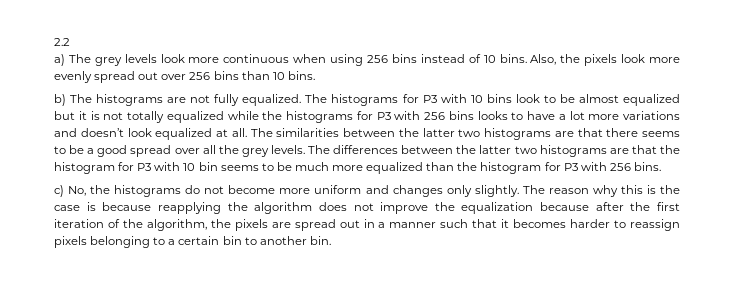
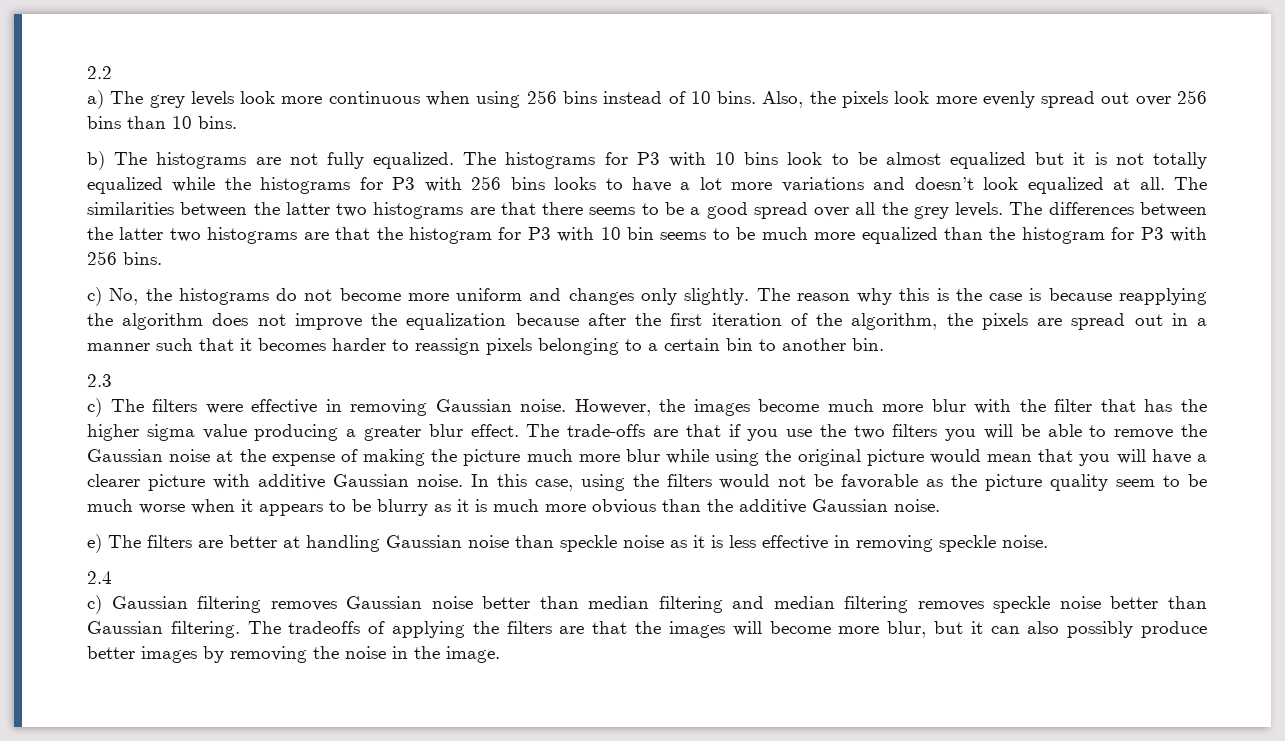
(331, 240) none -> [87,374,112,387] [87,398,1207,417] [87,424,1207,441] [87,449,1207,466] [87,474,1208,491] [87,499,940,516] [87,534,1048,553] [87,571,112,584] [87,595,1207,614] [87,621,1208,638] [87,646,500,663] // 2.3 // c) The filters were effective in removing Gaussian noise. However, the images become much more blur with the filter that has the higher sigma value producing a greater blur effect. The trade-offs are that if you use the two filters you will be able to remove the Gaussian noise at the expense of making the picture much more blur while using the original picture would mean that you will have a clearer picture with additive Gaussian noise. In this case, using the filters would not be favorable as the picture quality seem to be much worse when it appears to be blurry as it is much more obvious than the additive Gaussian noise. // e) The filters are better at handling Gaussian noise than speckle noise as it is less effective in removing speckle noise. // 2.4 // c) Gaussian filtering removes Gaussian noise better than median filtering and median filtering removes speckle noise better than Gaussian filtering. The tradeoffs of applying the filters are that the images will become more blur, but it can also possibly produce better images by removing the noise in the image.

